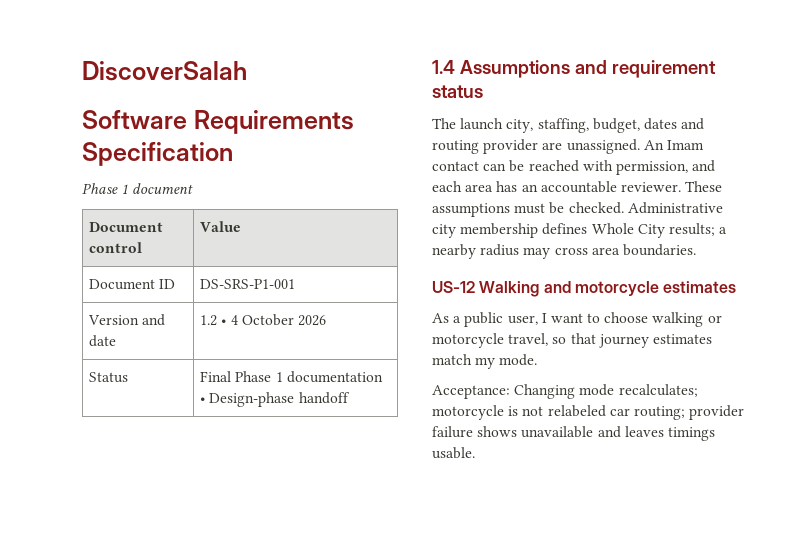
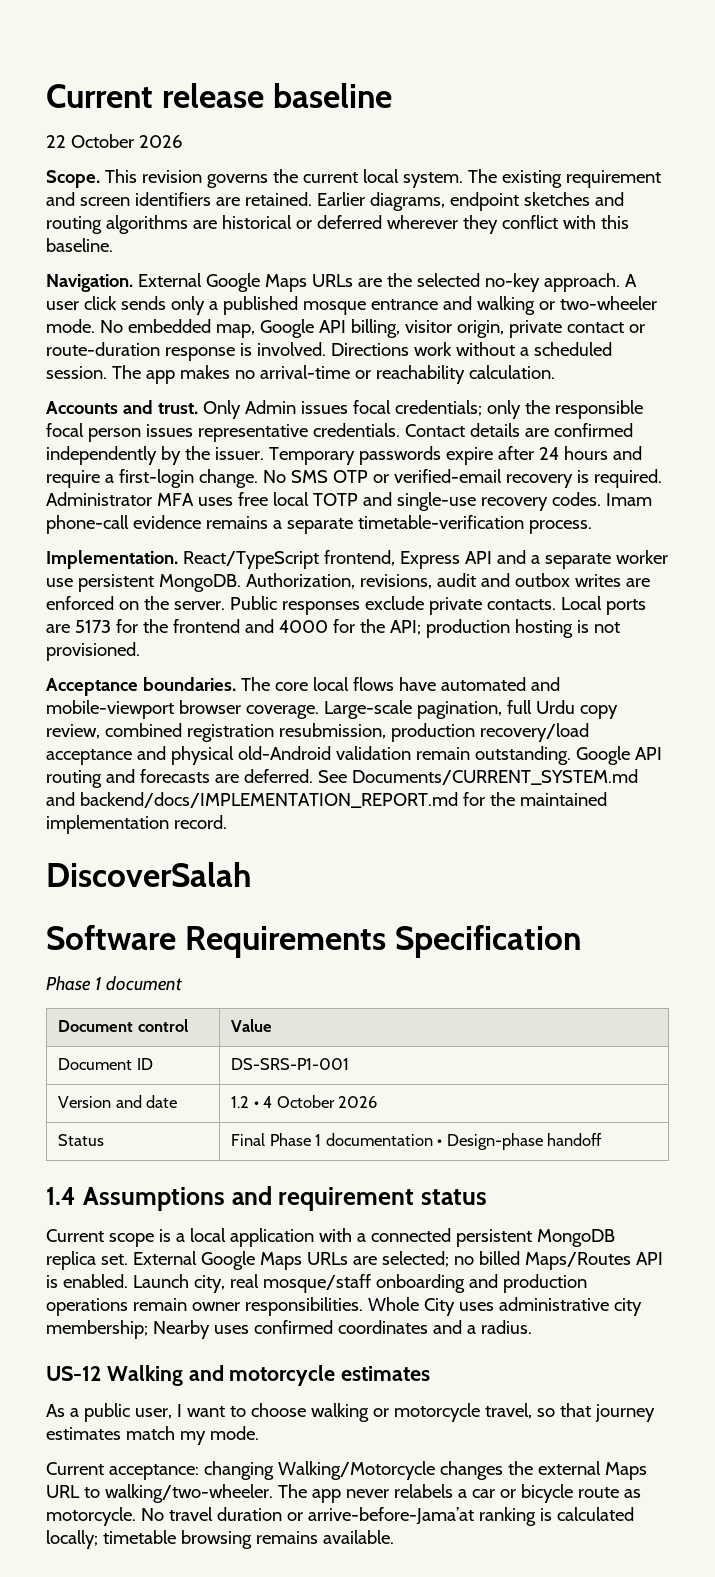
(82, 71) none -> [46,83,393,108] [46,134,183,148] [46,169,661,188] [46,192,624,211] [46,215,629,234] [46,238,113,252] [46,273,637,292] [46,296,657,315] [46,319,645,338] [46,342,612,361] [46,365,555,384] [46,400,643,419] [46,423,633,442] [46,446,642,465] [46,469,662,488] [46,492,652,511] [46,515,592,534] [46,550,668,569] [46,573,650,592] [46,596,646,615] [46,619,620,638] [46,642,140,661] [46,677,560,696] [46,700,618,719] [46,723,589,742] [46,746,662,765] [46,769,638,788] [46,792,607,808] [46,815,227,834] Current release baseline // 22 October 2026 // Scope. This revision governs the current local system. The existing requirement and screen identifiers are retained. Earlier diagrams, endpoint sketches and routing algorithms are historical or deferred wherever they conflict with this baseline. // Navigation. External Google Maps URLs are the selected no-key approach. A user click sends only a published mosque entrance and walking or two-wheeler mode. No embedded map, Google API billing, visitor origin, private contact or route-duration response is involved. Directions work without a scheduled session. The app makes no arrival-time or reachability calculation. // Accounts and trust. Only Admin issues focal credentials; only the responsible focal person issues representative credentials. Contact details are confirmed independently by the issuer. Temporary passwords expire after 24 hours and require a first-login change. No SMS OTP or verified-email recovery is required. Administrator MFA uses free local TOTP and single-use recovery codes. Imam phone-call evidence remains a separate timetable-verification process. // Implementation. React/TypeScript frontend, Express API and a separate worker use persistent MongoDB. Authorization, revisions, audit and outbox writes are enforced on the server. Public responses exclude private contacts. Local ports are 5173 for the frontend and 4000 for the API; production hosting is not provisioned. // Acceptance boundaries. The core local flows have automated and mobile-viewport browser coverage. Large-scale pagination, full Urdu copy review, combined registration resubmission, production recovery/load acceptance and physical old-Android validation remain outstanding. Google API routing and forecasts are deferred. See Documents/CURRENT_SYSTEM.md and backend/docs/IMPLEMENTATION_REPORT.md for the maintained implementation record. //
[432,118,705,133] [432,139,704,154] [432,160,716,175] [432,181,723,193] [432,202,723,217] [432,223,728,238] [432,244,696,259] The launch city, staffing, budget, dates and routing provider are unassigned. An Imam contact can be reached with permission, and each area has an accountable reviewer. These assumptions must be checked. Administrative city membership defines Whole City results; a nearby radius may cross area boundaries. -> [46,1228,615,1247] [46,1251,663,1270] [46,1274,587,1293] [46,1297,642,1316] [46,1320,532,1339] Current scope is a local application with a connected persistent MongoDB replica set. External Google Maps URLs are selected; no billed Maps/Routes API is enabled. Launch city, real mosque/staff onboarding and production operations remain owner responsibilities. Whole City uses administrative city membership; Nearby uses confirmed coordinates and a radius.
[432,384,698,399] [432,405,745,420] [432,426,715,441] [432,447,475,459] Acceptance: Changing mode recalculates; motorcycle is not relabeled car routing; provider failure shows unavailable and leaves timings usable. -> [46,1461,647,1480] [46,1484,641,1503] [46,1507,634,1526] [46,1530,394,1549] Current acceptance: changing Walking/Motorcycle changes the external Maps URL to walking/two-wheeler. The app never relabels a car or bicycle route as motorcycle. No travel duration or arrive-before-Jama’at ranking is calculated locally; timetable browsing remains available.

